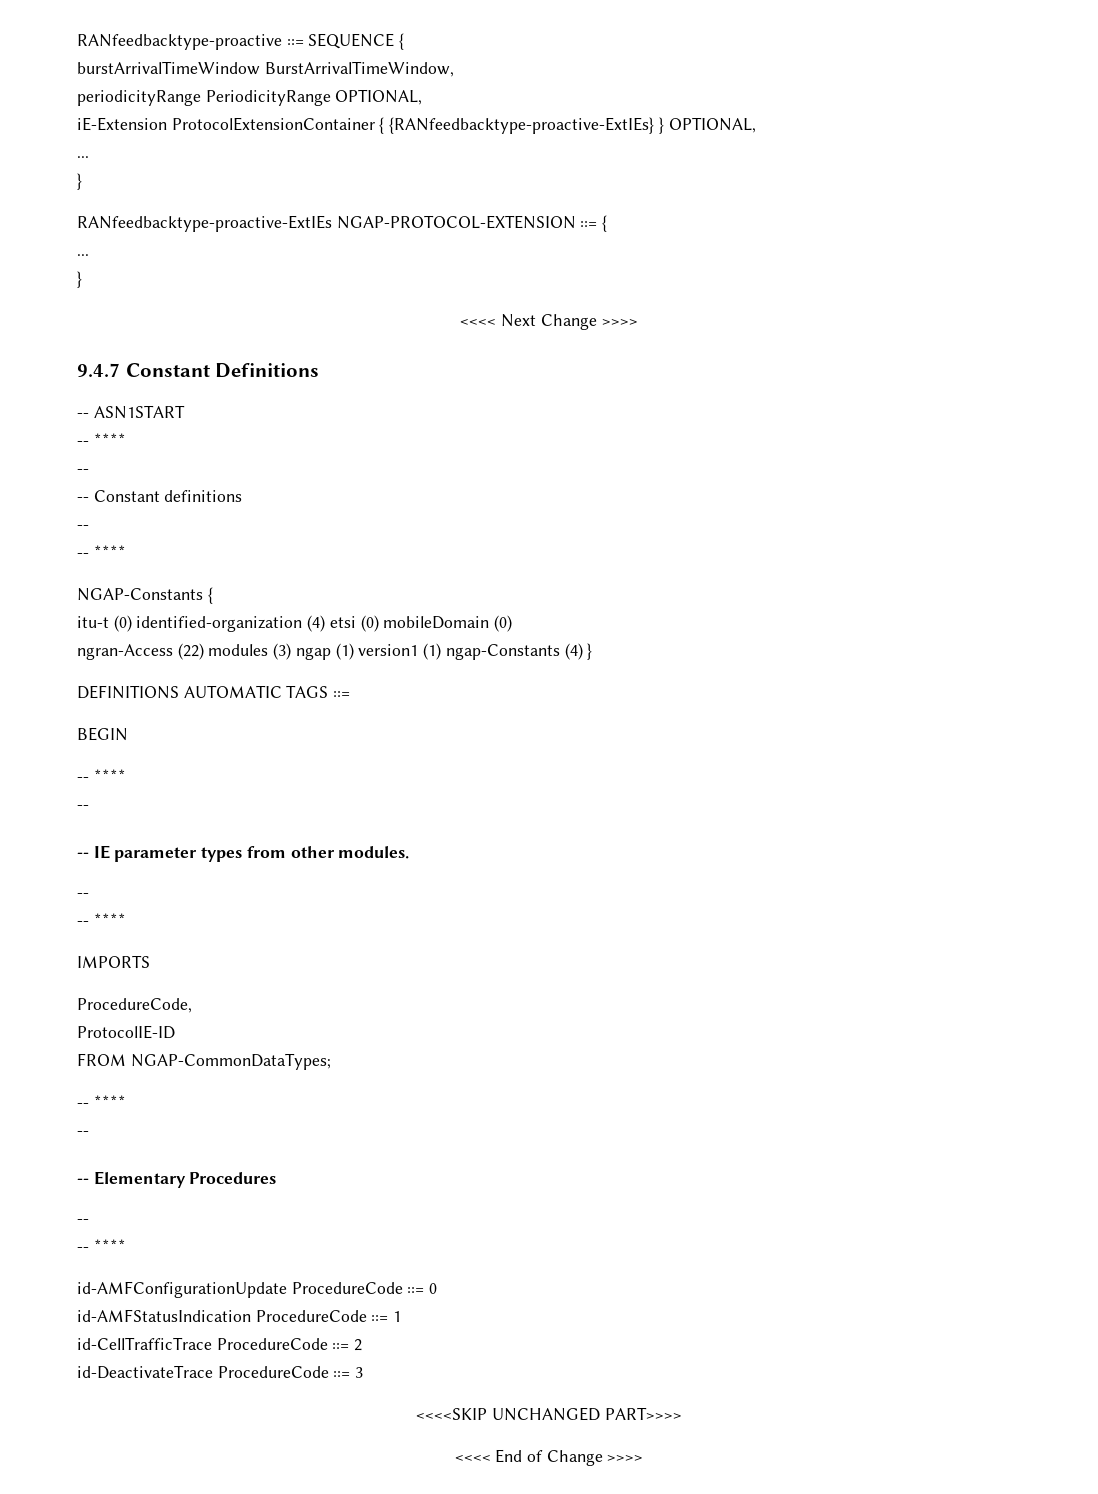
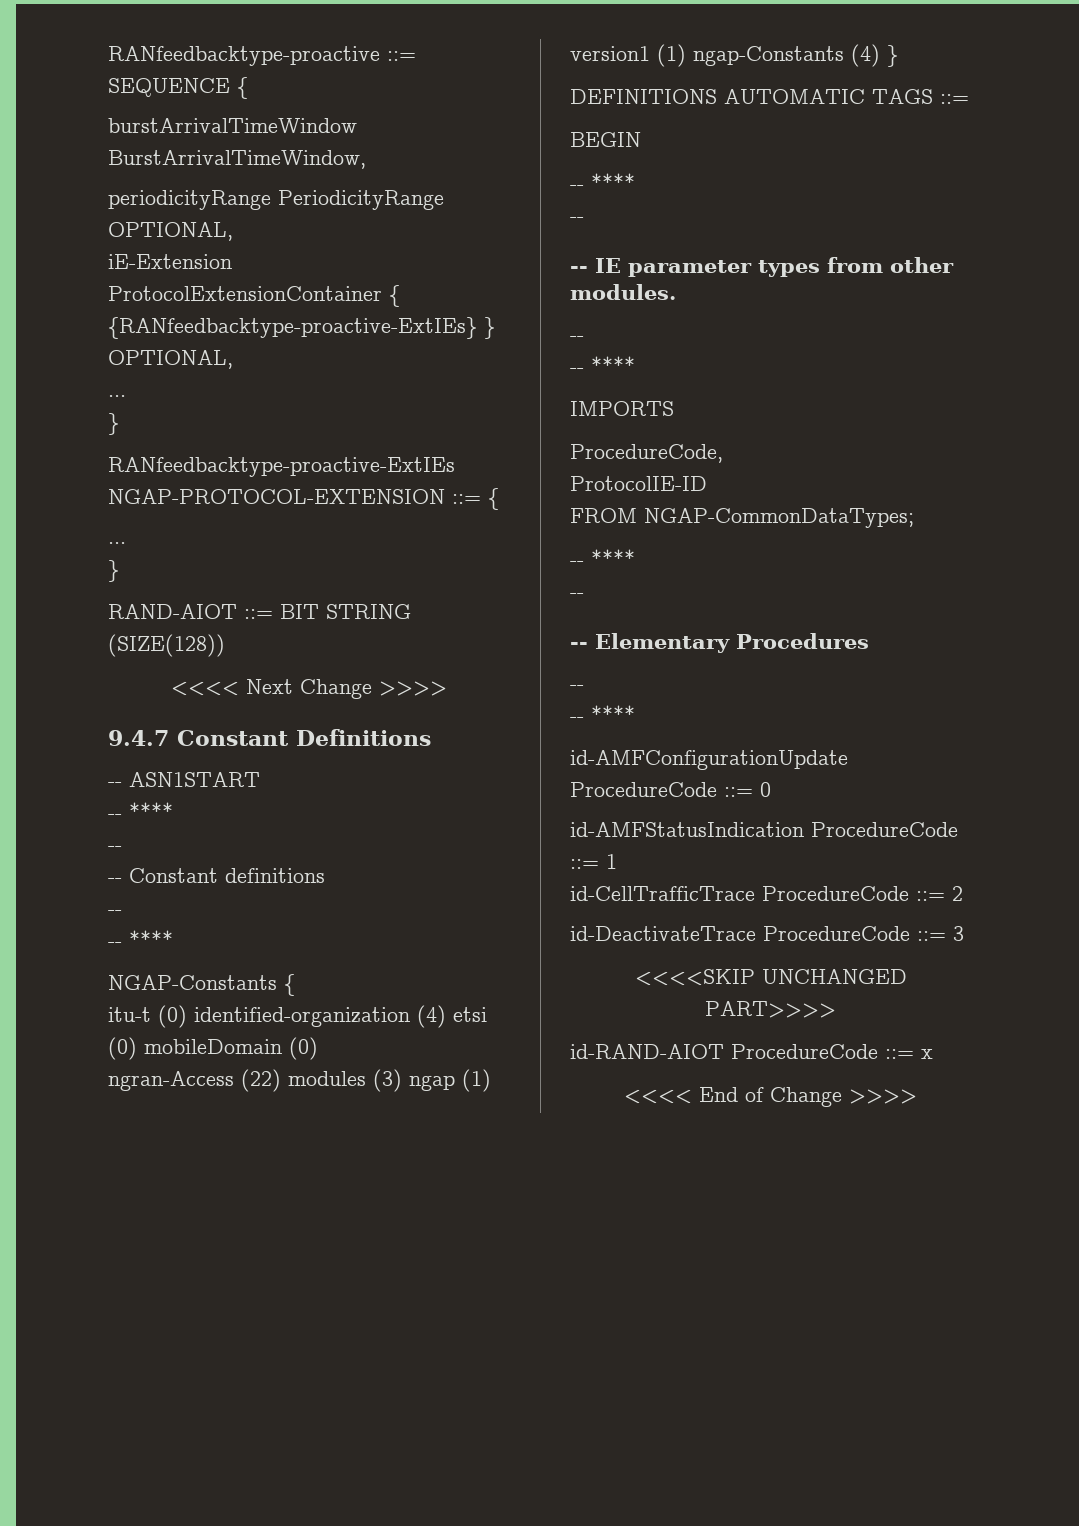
(82, 279) none -> [108,604,411,619] [108,634,225,657] // RAND-AIOT ::= BIT STRING (SIZE(128))
(682, 1413) none -> [570,1044,933,1059] // id-RAND-AIOT ProcedureCode ::= x

